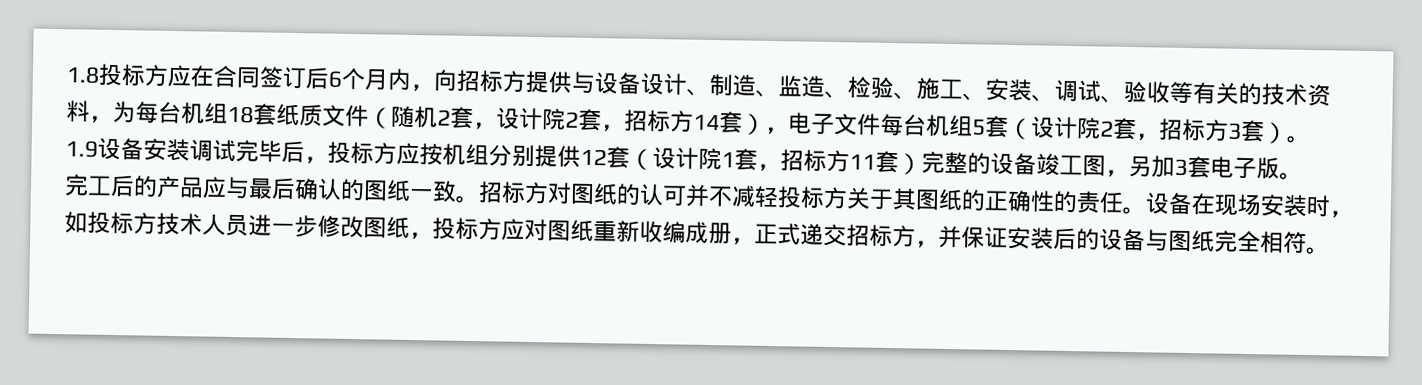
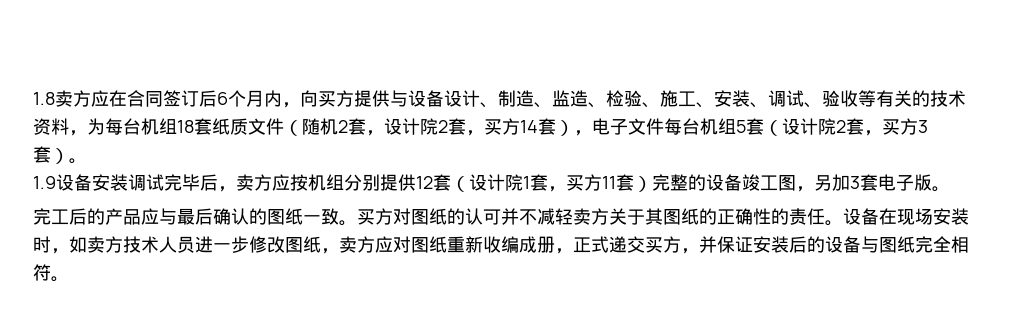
[98,63,146,87] 投标 -> [55,90,73,107] 卖
[456,69,504,93] 招标 -> [318,91,336,107] 买
[624,109,671,133] 招标 -> [484,119,502,135] 买
[1158,118,1206,142] 招标 -> [882,119,900,135] 买
[327,141,374,165] 投标 -> [236,174,254,191] 卖
[780,149,827,172] 招标 -> [566,175,584,191] 买
[478,181,526,204] 招标 -> [357,209,375,225] 买
[777,186,825,209] 投标 -> [573,208,591,225] 卖
[87,211,134,235] 投标 -> [87,236,105,253] 卖
[432,217,479,241] 投标 -> [339,236,357,253] 卖
[846,224,893,248] 招标 -> [645,237,663,253] 买

